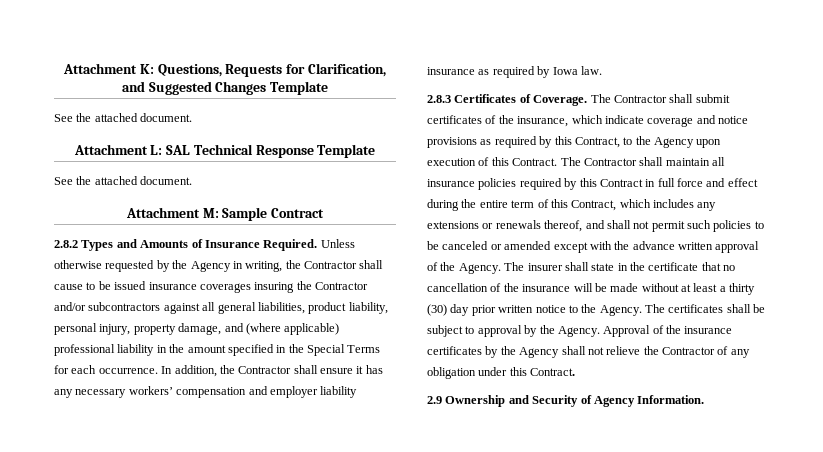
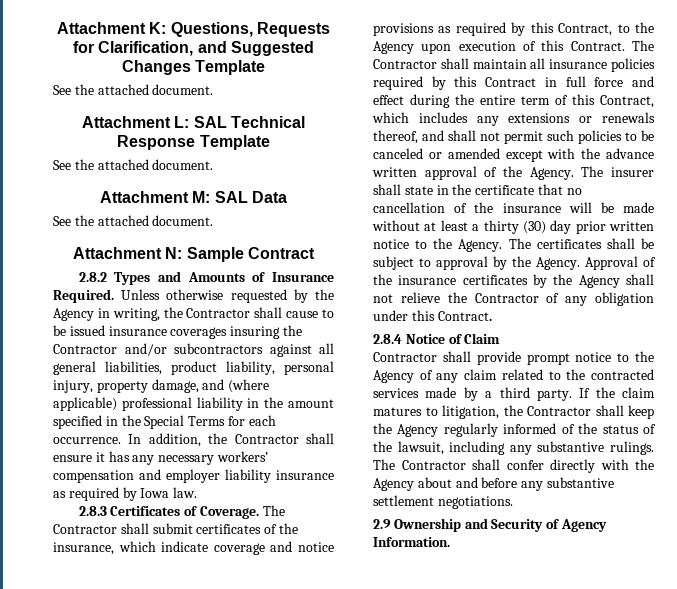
(219, 213) none -> [214,191,287,203] [53,215,214,226] [73,247,183,259] SAL Data // See the attached document. // Attachment N:
(576, 372) none -> [373,333,501,344] [373,351,654,365] [373,369,654,383] [373,387,655,401] [373,405,654,419] [373,423,656,437] [373,441,654,455] [373,459,654,473] [373,477,614,491] [373,495,513,509] // 2.8.4 Notice of Claim // Contractor shall provide prompt notice to the Agency of any claim related to the contracted services made by a third party. If the claim matures to litigation, the Contractor shall keep the Agency regularly informed of the status of the lawsuit, including any substantive rulings. The Contractor shall confer directly with the Agency about and before any substantive settlement negotiations.

